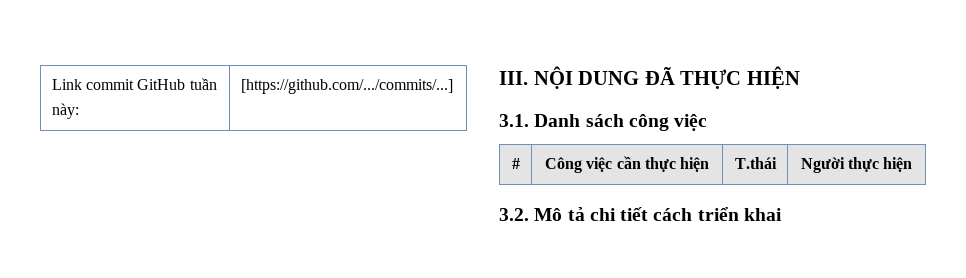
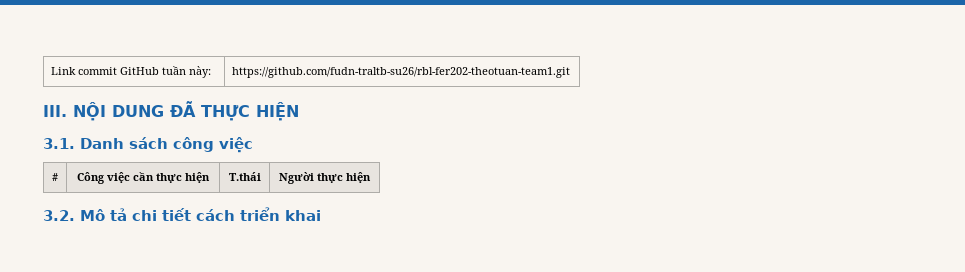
[240,79,453,94] [https://github.com/.../commits/...] -> [232,67,571,78] https://github.com/fudn-traltb-su26/rbl-fer202-theotuan-team1.git

